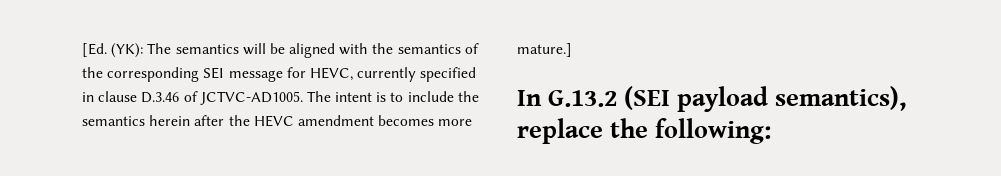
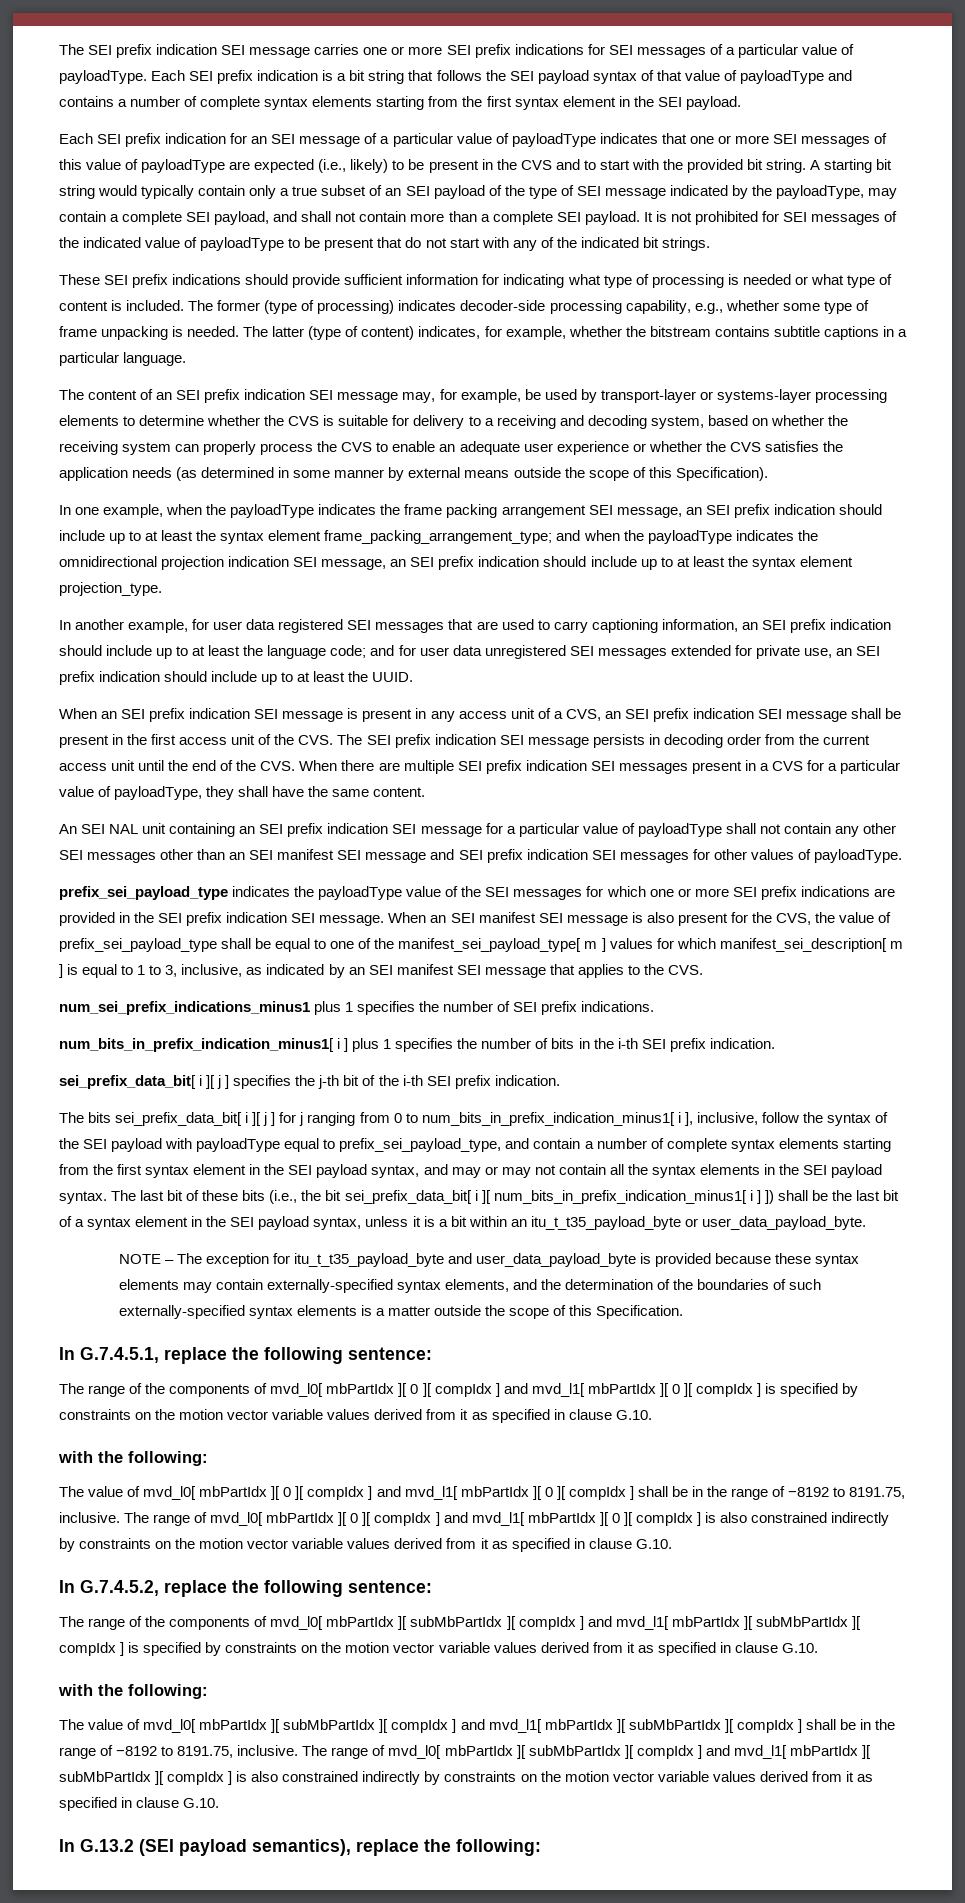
[82,43,479,58] [82,67,477,82] [82,91,479,105] [82,115,473,127] [517,43,572,57] [Ed. (YK): The semantics will be aligned with the semantics of the corresponding SEI message for HEVC, currently specified in clause D.3.46 of JCTVC-AD1005. The intent is to include the semantics herein after the HEVC amendment becomes more mature.] -> [59,44,854,58] [59,70,852,84] [59,96,741,110] [59,133,888,147] [59,159,893,173] [59,185,898,199] [59,211,898,225] [59,237,710,251] [59,274,892,288] [59,300,869,314] [59,326,907,340] [59,352,187,366] [59,389,887,403] [59,415,848,429] [59,441,843,455] [59,467,768,481] [59,504,882,518] [59,530,818,544] [59,556,853,570] [59,582,162,596] [59,619,891,633] [59,645,881,659] [59,671,414,685] [59,708,902,722] [59,734,871,748] [59,760,901,774] [59,786,426,800] [59,823,897,837] [59,849,902,863] [59,886,895,900] [59,912,892,926] [59,938,903,952] [59,964,703,978] [59,1001,655,1015] [59,1038,775,1052] [59,1075,560,1089] [59,1112,888,1126] [59,1138,891,1152] [59,1164,883,1178] [59,1190,900,1204] [59,1216,866,1230] [118,1253,860,1267] [118,1279,822,1293] [118,1305,684,1319] [59,1347,432,1364] [59,1383,859,1397] [59,1409,652,1423] [58,1451,208,1466] [59,1486,906,1500] [59,1512,890,1526] [59,1538,672,1552] [59,1580,432,1597] [59,1616,861,1630] [59,1642,818,1656] [58,1684,208,1699] [59,1719,896,1733] [59,1745,871,1759] [59,1771,873,1785] [59,1797,220,1811] The SEI prefix indication SEI message carries one or more SEI prefix indications for SEI messages of a particular value of payloadType. Each SEI prefix indication is a bit string that follows the SEI payload syntax of that value of payloadType and contains a number of complete syntax elements starting from the first syntax element in the SEI payload. // Each SEI prefix indication for an SEI message of a particular value of payloadType indicates that one or more SEI messages of this value of payloadType are expected (i.e., likely) to be present in the CVS and to start with the provided bit string. A starting bit string would typically contain only a true subset of an SEI payload of the type of SEI message indicated by the payloadType, may contain a complete SEI payload, and shall not contain more than a complete SEI payload. It is not prohibited for SEI messages of the indicated value of payloadType to be present that do not start with any of the indicated bit strings. // These SEI prefix indications should provide sufficient information for indicating what type of processing is needed or what type of content is included. The former (type of processing) indicates decoder-side processing capability, e.g., whether some type of frame unpacking is needed. The latter (type of content) indicates, for example, whether the bitstream contains subtitle captions in a particular language. // The content of an SEI prefix indication SEI message may, for example, be used by transport-layer or systems-layer processing elements to determine whether the CVS is suitable for delivery to a receiving and decoding system, based on whether the receiving system can properly process the CVS to enable an adequate user experience or whether the CVS satisfies the application needs (as determined in some manner by external means outside the scope of this Specification). // In one example, when the payloadType indicates the frame packing arrangement SEI message, an SEI prefix indication should include up to at least the syntax element frame_packing_arrangement_type; and when the payloadType indicates the omnidirectional projection indication SEI message, an SEI prefix indication should include up to at least the syntax element projection_type. // In another example, for user data registered SEI messages that are used to carry captioning information, an SEI prefix indication should include up to at least the language code; and for user data unregistered SEI messages extended for private use, an SEI prefix indication should include up to at least the UUID. // When an SEI prefix indication SEI message is present in any access unit of a CVS, an SEI prefix indication SEI message shall be present in the first access unit of the CVS. The SEI prefix indication SEI message persists in decoding order from the current access unit until the end of the CVS. When there are multiple SEI prefix indication SEI messages present in a CVS for a particular value of payloadType, they shall have the same content. // An SEI NAL unit containing an SEI prefix indication SEI message for a particular value of payloadType shall not contain any other SEI messages other than an SEI manifest SEI message and SEI prefix indication SEI messages for other values of payloadType. // prefix_sei_payload_type indicates the payloadType value of the SEI messages for which one or more SEI prefix indications are provided in the SEI prefix indication SEI message. When an SEI manifest SEI message is also present for the CVS, the value of prefix_sei_payload_type shall be equal to one of the manifest_sei_payload_type[ m ] values for which manifest_sei_description[ m ] is equal to 1 to 3, inclusive, as indicated by an SEI manifest SEI message that applies to the CVS. // num_sei_prefix_indications_minus1 plus 1 specifies the number of SEI prefix indications. // num_bits_in_prefix_indication_minus1[ i ] plus 1 specifies the number of bits in the i-th SEI prefix indication. // sei_prefix_data_bit[ i ][ j ] specifies the j-th bit of the i-th SEI prefix indication. // The bits sei_prefix_data_bit[ i ][ j ] for j ranging from 0 to num_bits_in_prefix_indication_minus1[ i ], inclusive, follow the syntax of the SEI payload with payloadType equal to prefix_sei_payload_type, and contain a number of complete syntax elements starting from the first syntax element in the SEI payload syntax, and may or may not contain all the syntax elements in the SEI payload syntax. The last bit of these bits (i.e., the bit sei_prefix_data_bit[ i ][ num_bits_in_prefix_indication_minus1[ i ] ]) shall be the last bit of a syntax element in the SEI payload syntax, unless it is a bit within an itu_t_t35_payload_byte or user_data_payload_byte. // NOTE – The exception for itu_t_t35_payload_byte and user_data_payload_byte is provided because these syntax elements may contain externally-specified syntax elements, and the determination of the boundaries of such externally-specified syntax elements is a matter outside the scope of this Specification. // In G.7.4.5.1, replace the following sentence: // The range of the components of mvd_l0[ mbPartIdx ][ 0 ][ compIdx ] and mvd_l1[ mbPartIdx ][ 0 ][ compIdx ] is specified by constraints on the motion vector variable values derived from it as specified in clause G.10. // with the following: // The value of mvd_l0[ mbPartIdx ][ 0 ][ compIdx ] and mvd_l1[ mbPartIdx ][ 0 ][ compIdx ] shall be in the range of −8192 to 8191.75, inclusive. The range of mvd_l0[ mbPartIdx ][ 0 ][ compIdx ] and mvd_l1[ mbPartIdx ][ 0 ][ compIdx ] is also constrained indirectly by constraints on the motion vector variable values derived from it as specified in clause G.10. // In G.7.4.5.2, replace the following sentence: // The range of the components of mvd_l0[ mbPartIdx ][ subMbPartIdx ][ compIdx ] and mvd_l1[ mbPartIdx ][ subMbPartIdx ][ compIdx ] is specified by constraints on the motion vector variable values derived from it as specified in clause G.10. // with the following: // The value of mvd_l0[ mbPartIdx ][ subMbPartIdx ][ compIdx ] and mvd_l1[ mbPartIdx ][ subMbPartIdx ][ compIdx ] shall be in the range of −8192 to 8191.75, inclusive. The range of mvd_l0[ mbPartIdx ][ subMbPartIdx ][ compIdx ] and mvd_l1[ mbPartIdx ][ subMbPartIdx ][ compIdx ] is also constrained indirectly by constraints on the motion vector variable values derived from it as specified in clause G.10.

